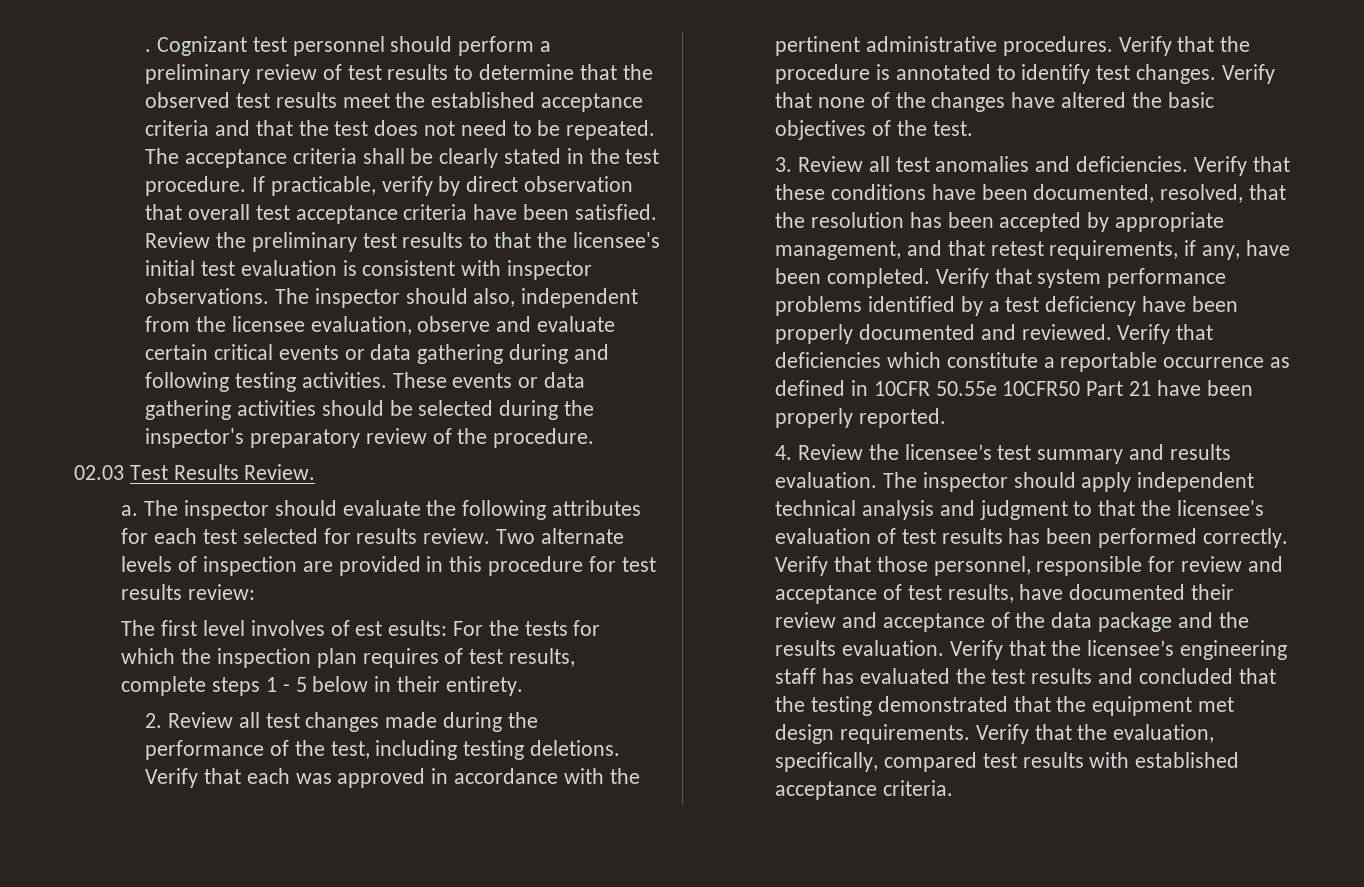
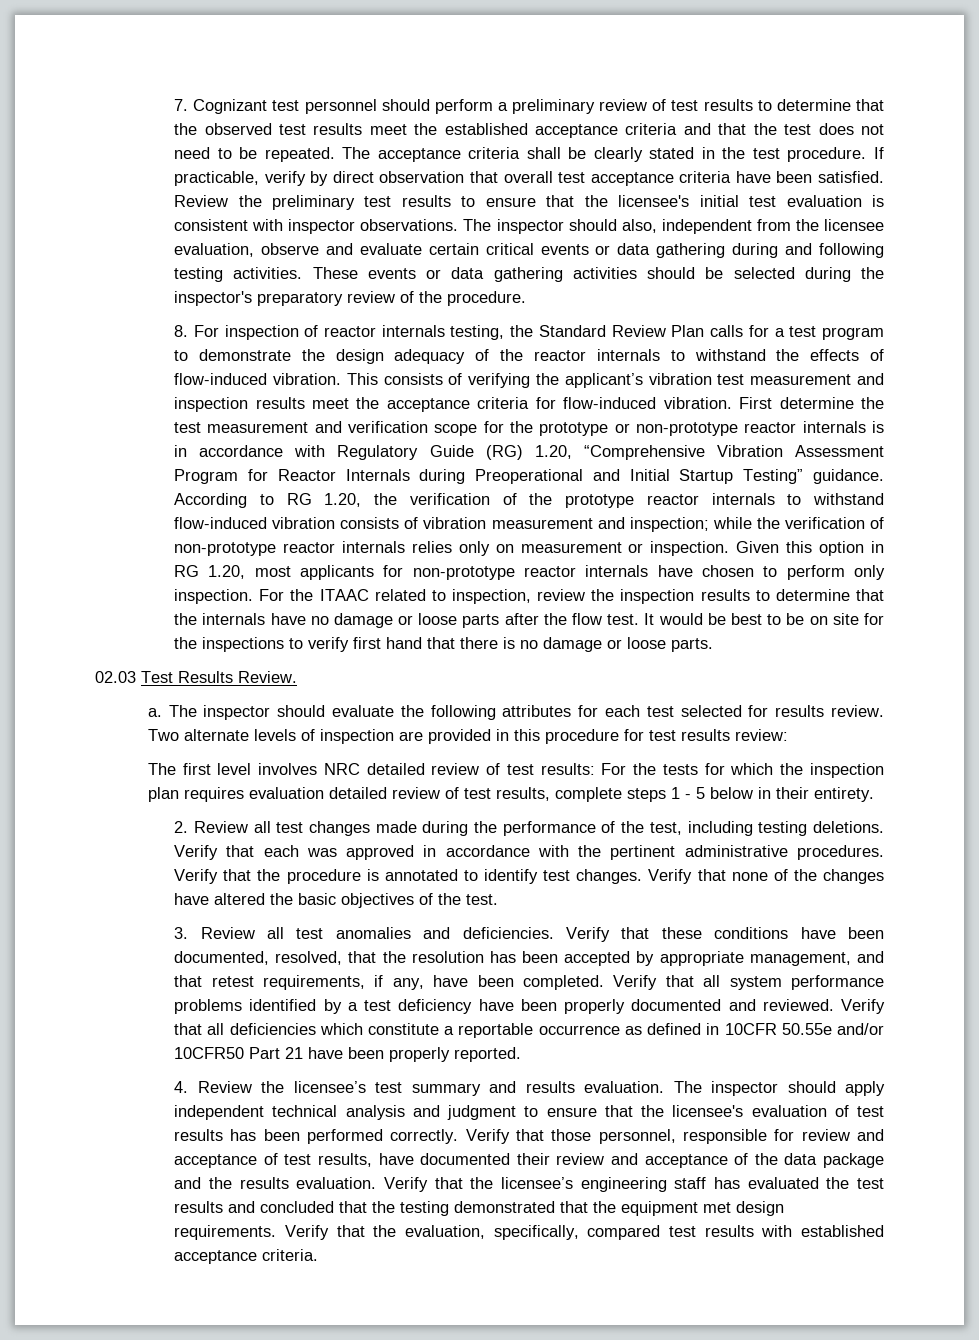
[145,49,152,52] . -> [174,99,189,111] 7.
(489, 240) none -> [485,197,536,207] ensure
(595, 438) none -> [174,325,884,340] [174,349,884,364] [174,373,884,388] [174,397,884,412] [174,421,884,436] [174,445,885,460] [174,469,885,484] [174,493,885,508] [174,517,885,532] [174,541,885,556] [174,565,885,580] [174,589,884,604] [174,613,884,628] [174,637,714,652] // 8. For inspection of reactor internals testing, the Standard Review Plan calls for a test program to demonstrate the design adequacy of the reactor internals to withstand the effects of flow-induced vibration. This consists of verifying the applicant’s vibration test measurement and inspection results meet the acceptance criteria for flow-induced vibration. First determine the test measurement and verification scope for the prototype or non-prototype reactor internals is in accordance with Regulatory Guide (RG) 1.20, “Comprehensive Vibration Assessment Program for Reactor Internals during Preoperational and Initial Startup Testing” guidance. According to RG 1.20, the verification of the prototype reactor internals to withstand flow-induced vibration consists of vibration measurement and inspection; while the verification of non-prototype reactor internals relies only on measurement or inspection. Given this option in RG 1.20, most applicants for non-prototype reactor internals have chosen to perform only inspection. For the ITAAC related to inspection, review the inspection results to determine that the internals have no damage or loose parts after the flow test. It would be best to be on site for the inspections to verify first hand that there is no damage or loose parts.
[330,620,448,636] of est esults: -> [323,763,595,775] NRC detailed review of test results:
(439, 658) none -> [248,787,440,799] evaluation detailed review
(1032, 276) none -> [703,975,721,987] all
(1214, 332) none -> [207,1023,225,1035] all
(997, 388) none -> [837,1023,885,1035] and/or
(1093, 508) none -> [546,1107,597,1117] ensure

